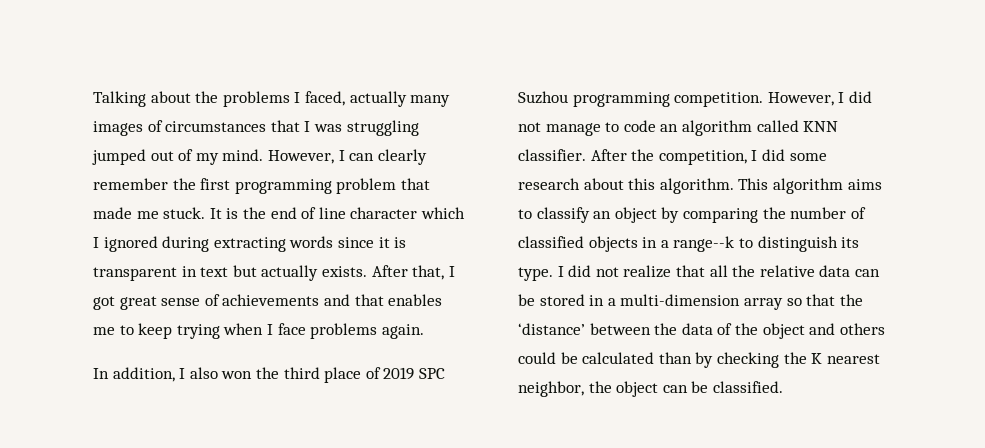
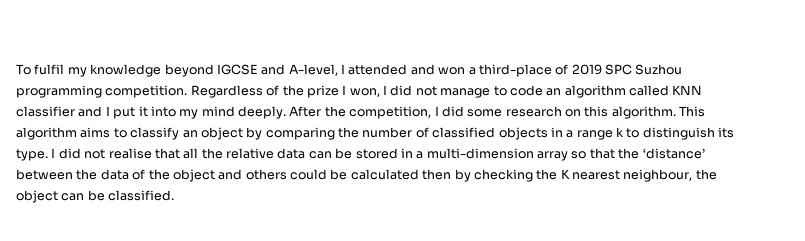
[93,91,451,107] [93,120,419,136] [92,149,427,165] [93,178,430,194] [93,207,465,219] [93,236,407,252] [93,265,455,281] [93,294,443,310] [93,323,424,339] [93,367,362,383] Talking about the problems I faced, actually many images of circumstances that I was struggling jumped out of my mind. However, I can clearly remember the first programming problem that made me stuck. It is the end of line character which I ignored during extracting words since it is transparent in text but actually exists. After that, I got great sense of achievements and that enables me to keep trying when I face problems again. // In addition, I also won the third place -> [16,64,552,77] To fulfil my knowledge beyond IGCSE and A-level, I attended and won a third-place
[767,92,834,106] However, -> [190,85,380,98] Regardless of the prize I won,
[518,149,586,161] classifier. -> [16,106,286,119] classifier and I put it into my mind deeply.
[583,178,624,190] about -> [565,109,581,117] on
[673,236,735,252] range--k -> [576,127,624,140] range k
[623,265,672,278] realize -> [108,148,152,159] realise
[658,352,692,364] than -> [422,169,452,180] then
[518,381,584,397] neighbor, -> [623,169,693,182] neighbour,

